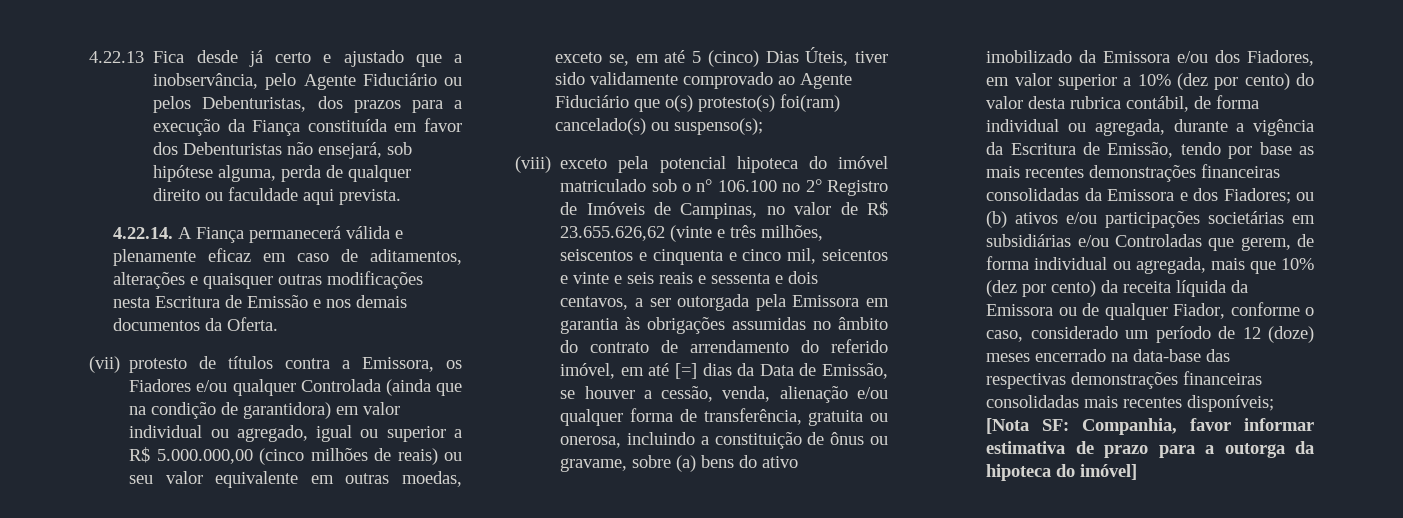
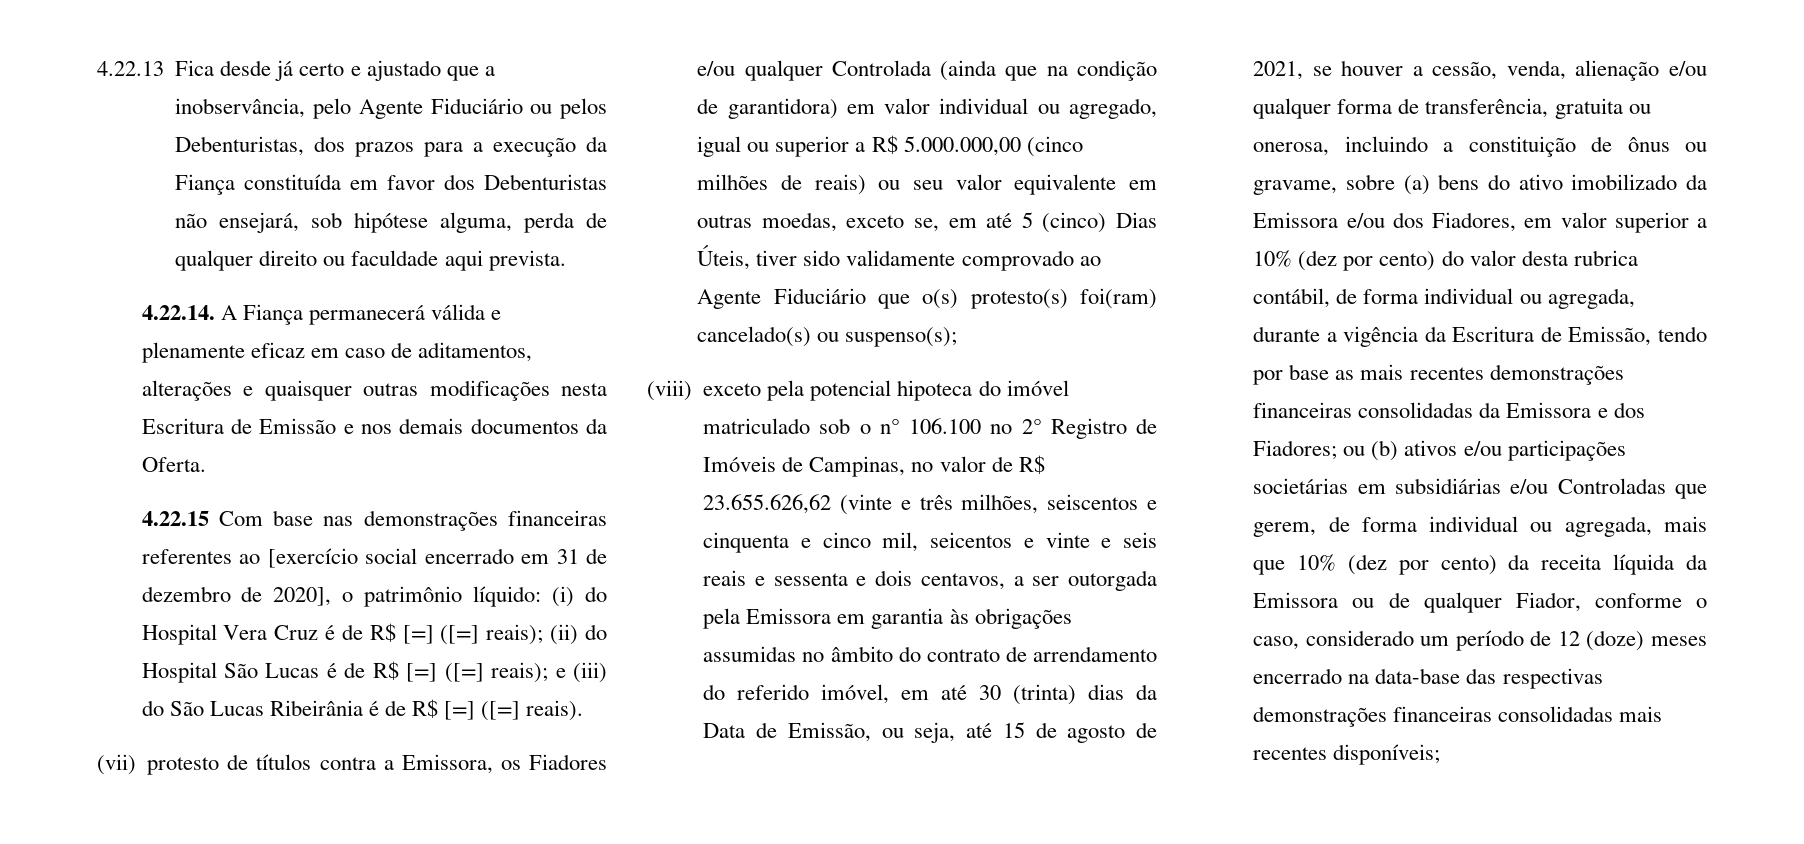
(279, 324) none -> [141,510,607,531] [141,548,607,568] [141,586,607,607] [141,623,607,645] [141,661,607,683] [141,699,584,721] // 4.22.15 Com base nas demonstrações financeiras referentes ao [exercício social encerrado em 31 de dezembro de 2020], o patrimônio líquido: (i) do Hospital Vera Cruz é de R$ [=] ([=] reais); (ii) do Hospital São Lucas é de R$ [=] ([=] reais); e (iii) do São Lucas Ribeirânia é de R$ [=] ([=] reais).
[675,363,698,379] [=] -> [979,684,1077,705] 30 (trinta)
(888, 371) none -> [881,722,1157,743] [1253,61,1304,80] ou seja, até 15 de agosto de 2021,
[986,418,1314,435] [986,441,1314,458] [986,464,1138,481] [Nota SF: Companhia, favor informar estimativa de prazo para a outorga da hipoteca do imóvel] -> (1441, 754) none

